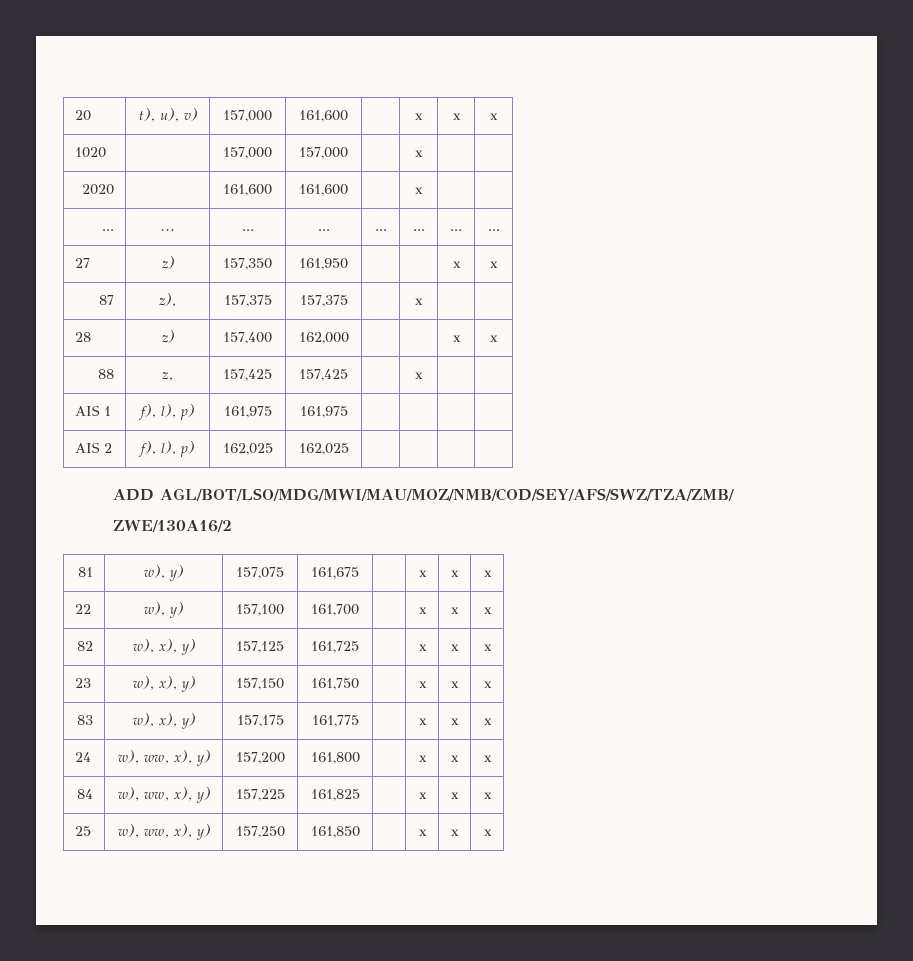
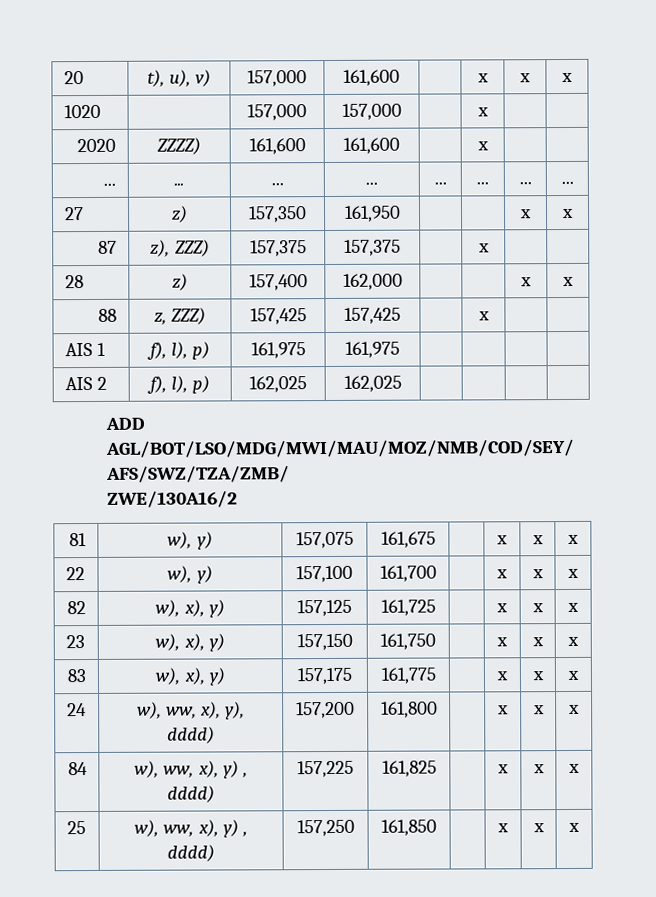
(114, 189) none -> [157,137,201,155] ZZZZ)
(176, 300) none -> [174,239,210,257] ZZZ)
(173, 376) none -> [171,307,207,325] ZZZ)
[195,750,210,766] y) -> [225,701,246,720] [167,726,215,744] y), dddd)
(210, 795) none -> [241,772,248,778] [167,785,215,803] , dddd)
(210, 832) none -> [241,831,248,837] [167,844,215,862] , dddd)

